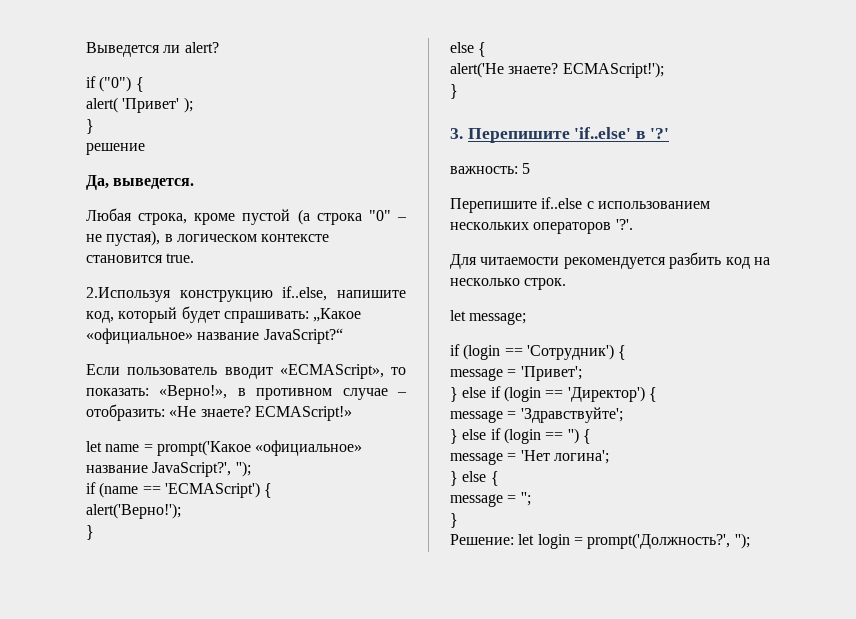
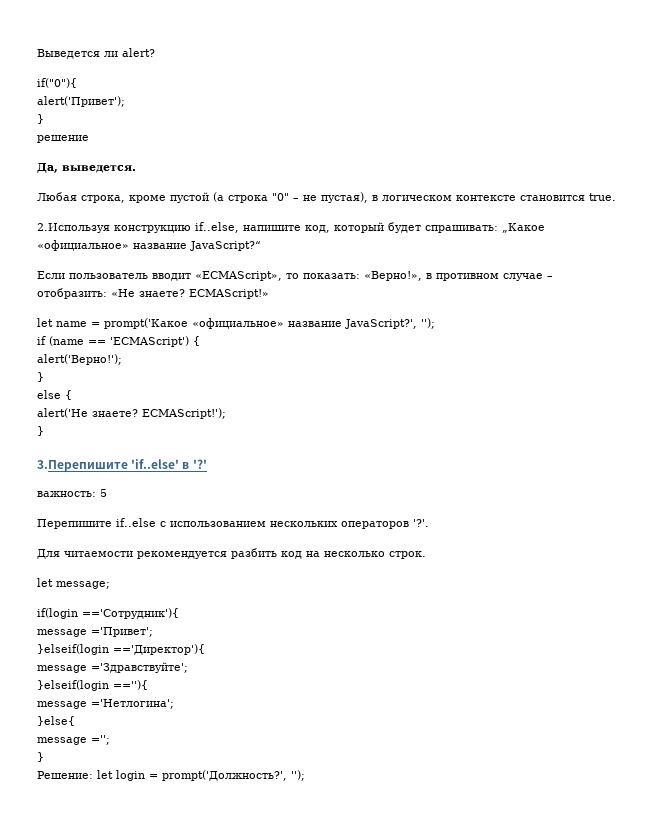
[86,76,144,92] [86,97,193,113] if ("0") { // alert( 'Привет' ); -> [37,78,77,88] [37,96,125,107] if("0"){ // alert('Привет');
[450,128,570,143] 3. Перепишите -> [37,460,128,472] 3.Перепишите
[450,344,627,360] [450,366,582,381] [450,386,657,402] [450,407,623,423] [450,428,591,444] [450,450,609,465] [450,471,499,486] [450,492,531,507] if (login == 'Сотрудник') { // message = 'Привет'; // } else if (login == 'Директор') { // message = 'Здравствуйте'; // } else if (login == '') { // message = 'Нет логина'; // } else { // message = ''; -> [37,608,179,619] [37,627,153,637] [37,644,205,655] [37,662,188,673] [37,680,148,691] [37,699,174,709] [37,716,75,726] [37,735,110,745] if(login =='Сотрудник'){ // message ='Привет'; // }elseif(login =='Директор'){ // message ='Здравствуйте'; // }elseif(login ==''){ // message ='Нетлогина'; // }else{ // message ='';

